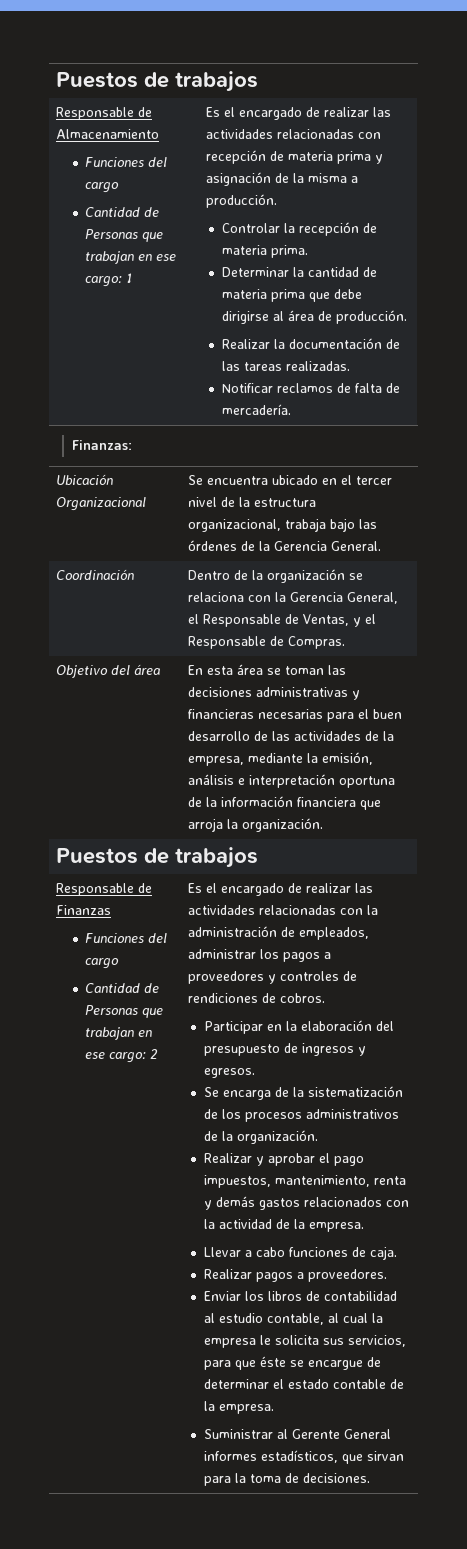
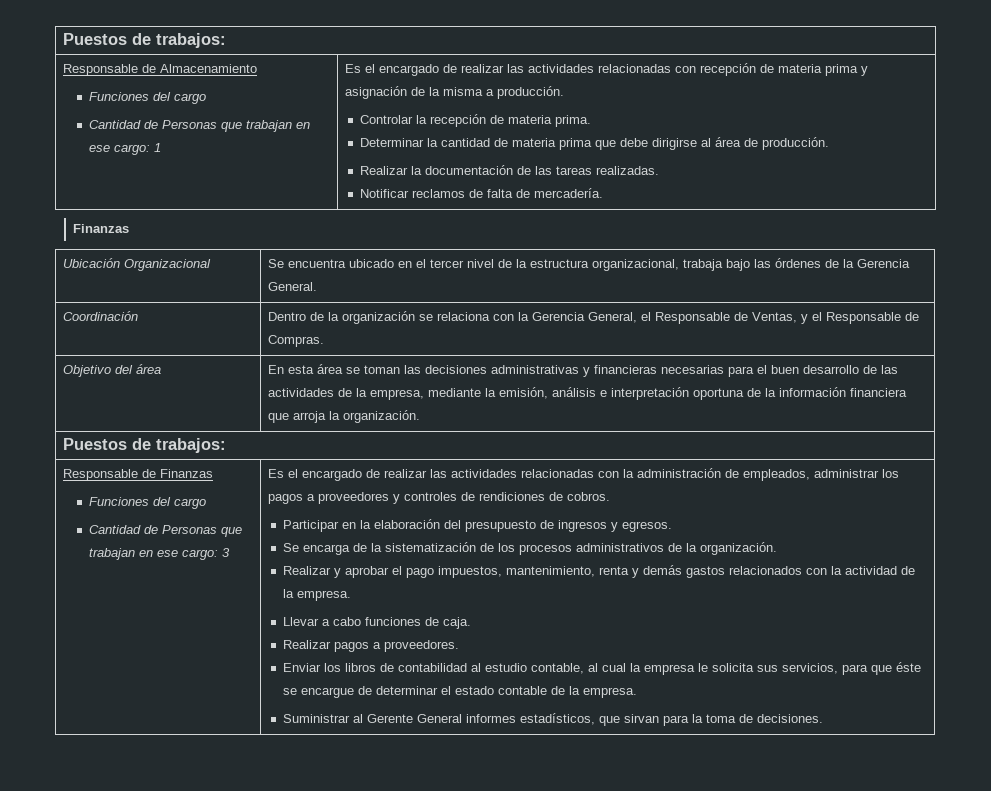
[56,71,259,92] Puestos de trabajos -> [63,33,227,48] Puestos de trabajos:
[72,440,133,450] Finanzas: -> [73,224,130,233] Finanzas
[175,847,259,868] trabajos -> [156,438,227,453] trabajos:
[150,1049,159,1059] 2 -> [221,548,230,557] 3

